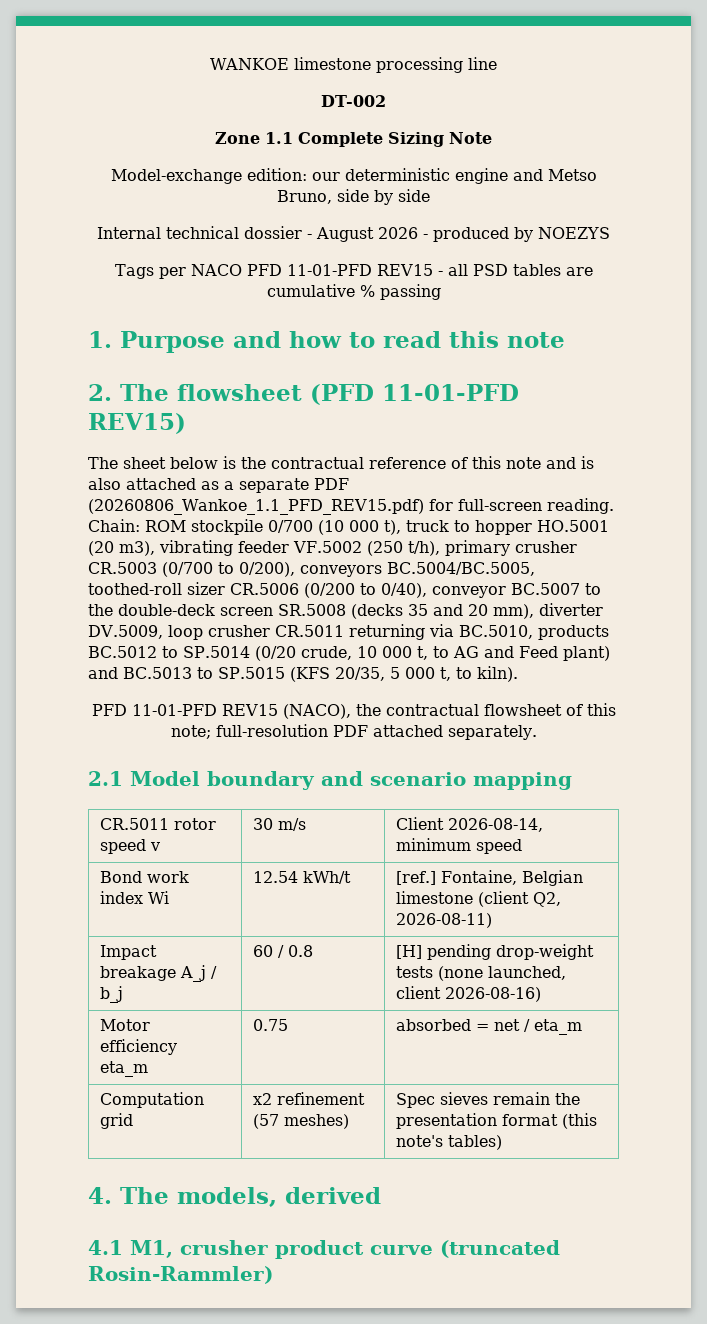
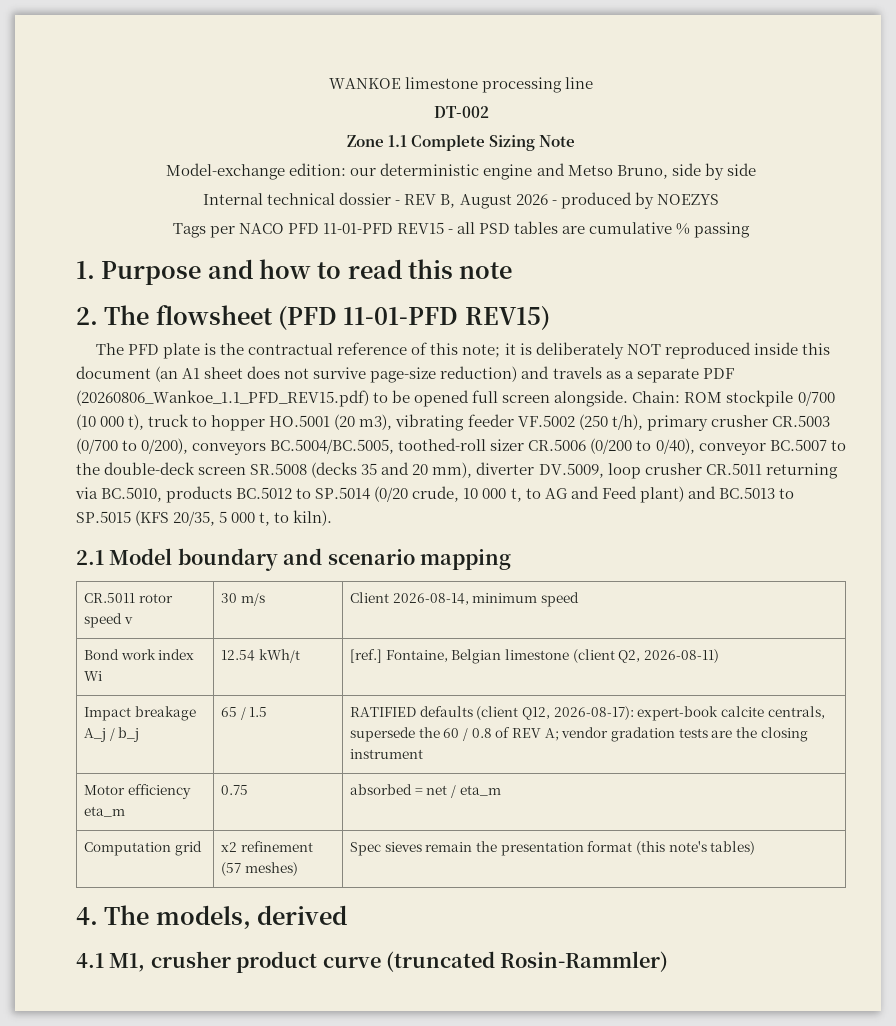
(312, 236) none -> [404,194,456,208] REV B,
[123,457,218,469] sheet below -> [128,343,201,359] PFD plate
[506,456,594,469] [88,478,196,490] note and is also attached -> [462,342,830,359] [76,366,602,383] note; it is deliberately NOT reproduced inside this document (an A1 sheet does not survive page-size reduction) and travels
[428,498,614,514] for full-screen reading. -> [373,390,629,407] to be opened full screen alongside.
[91,703,616,719] [170,724,537,740] // PFD 11-01-PFD REV15 (NACO), the contractual flowsheet of this note; full-resolution PDF attached separately. -> (333, 518) none
[253,945,314,958] [396,944,595,960] [396,966,567,981] [396,986,542,1002] 60 / 0.8 | [H] pending drop-weight tests (none launched, client 2026-08-16) -> [221,707,268,720] [350,706,825,721] [350,727,808,742] [350,749,424,759] 65 / 1.5 | RATIFIED defaults (client Q12, 2026-08-17): expert-book calcite centrals, supersede the 60 / 0.8 of REV A; vendor gradation tests are the closing instrument

